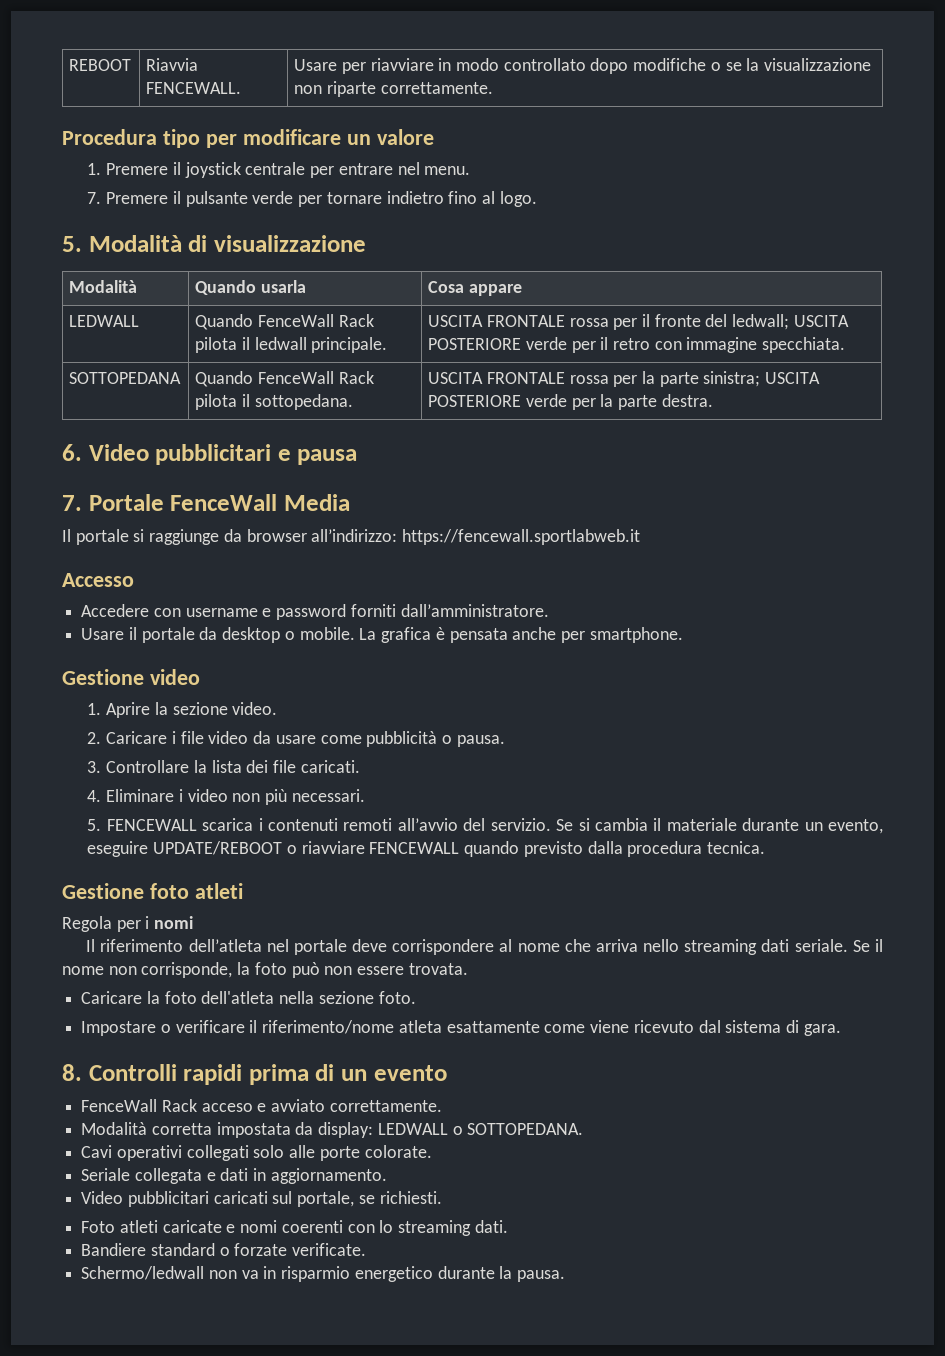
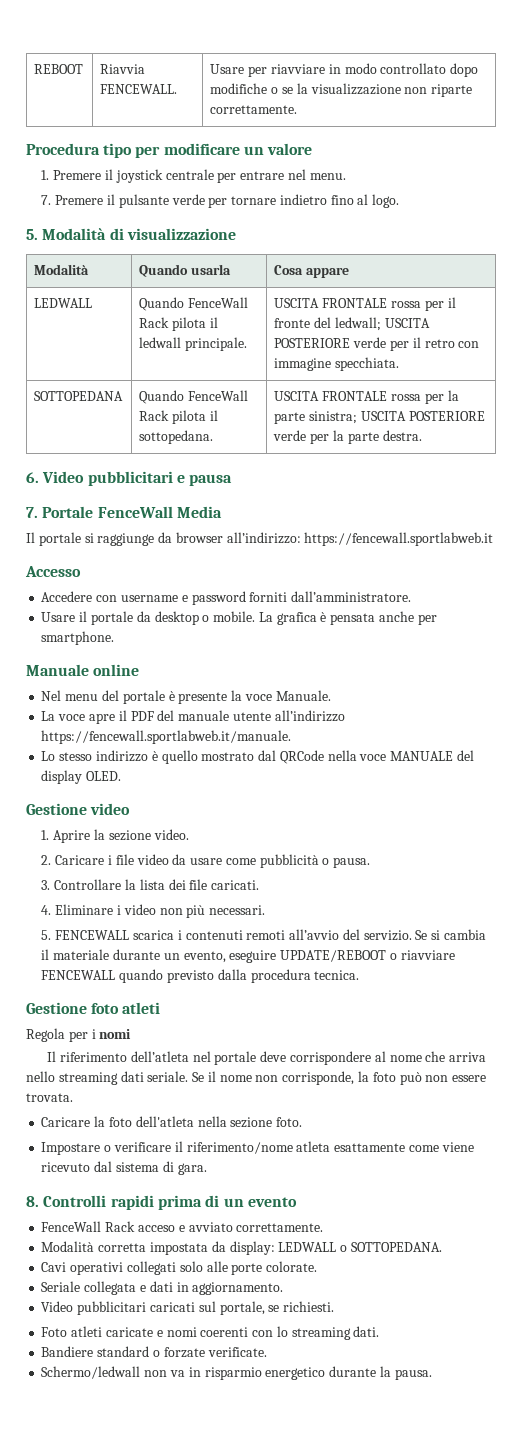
(683, 635) none -> [26,664,140,676] [41,690,331,704] [41,710,345,724] [41,730,292,744] [41,750,474,764] [41,770,122,784] // Manuale online // Nel menu del portale è presente la voce Manuale. // La voce apre il PDF del manuale utente all’indirizzo https://fencewall.sportlabweb.it/manuale. // Lo stesso indirizzo è quello mostrato dal QRCode nella voce MANUALE del display OLED.

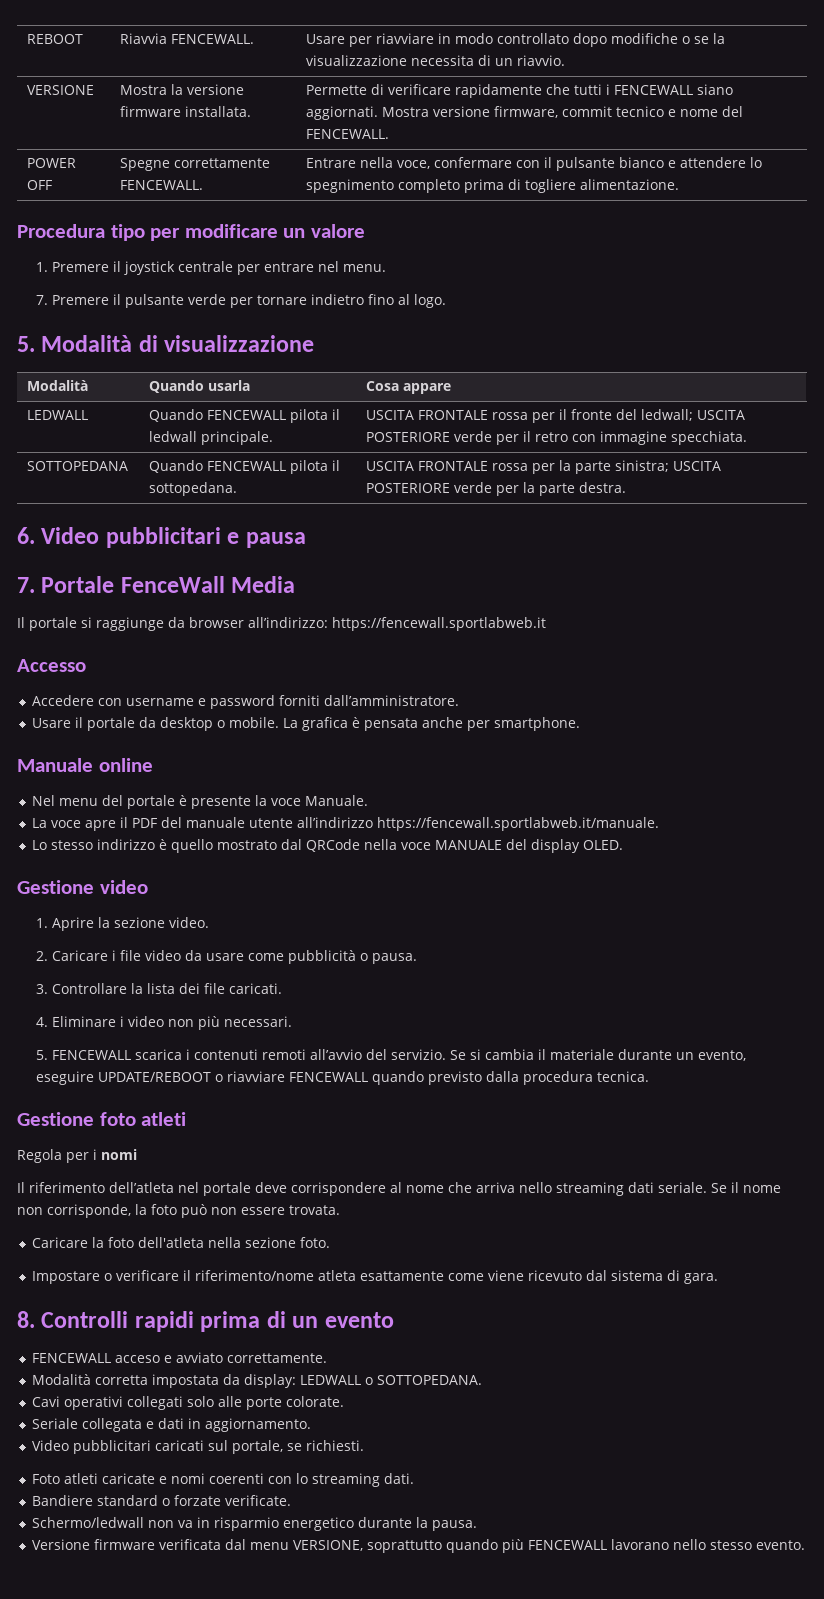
[404,84,473,97] [210,105,298,114] non riparte correttamente. -> [411,55,566,66] [27,85,95,95] [120,84,245,95] [120,106,252,117] [306,84,734,98] [306,106,744,120] [306,129,390,139] [27,158,77,168] [27,180,53,190] [120,158,271,171] [120,180,204,190] [306,157,763,171] [306,179,680,193] necessita di un riavvio. // VERSIONE | Mostra la versione firmware installata. | Permette di verificare rapidamente che tutti i FENCEWALL siano aggiornati. Mostra versione firmware, commit tecnico e nome del FENCEWALL. // POWER OFF | Spegne correttamente FENCEWALL. | Entrare nella voce, confermare con il pulsante bianco e attendere lo spegnimento completo prima di togliere alimentazione.
[188,297,249,308] [139,317,170,328] FenceWall Rack -> [207,410,287,420] FENCEWALL
[188,390,249,401] [139,410,170,421] FenceWall Rack -> [207,461,287,471] FENCEWALL
[41,1221,136,1232] FenceWall Rack -> [32,1353,112,1363] FENCEWALL
(432, 1374) none -> [32,1539,806,1553] // Versione firmware verificata dal menu VERSIONE, soprattutto quando più FENCEWALL lavorano nello stesso evento.

